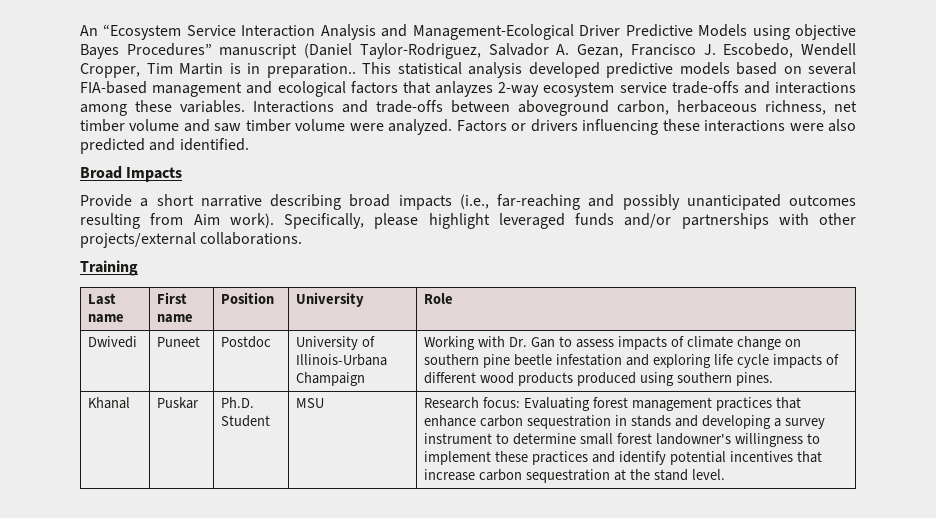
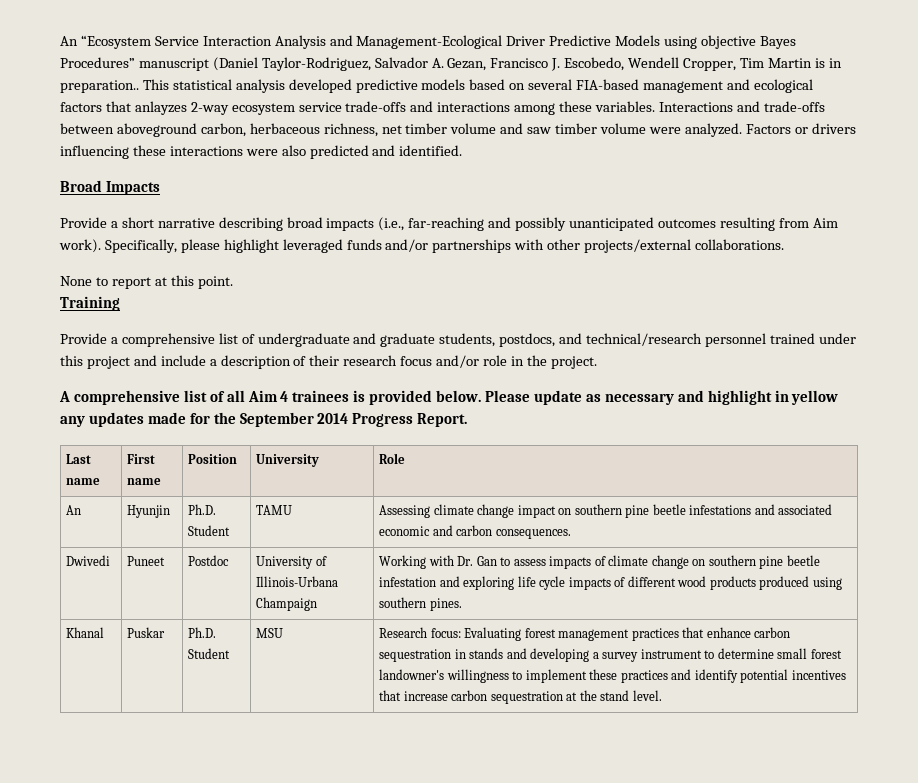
[80,260,138,276] Training -> [60,275,233,289] [60,296,120,311] [60,333,856,347] [60,355,597,369] [59,390,839,405] [60,412,468,427] None to report at this point. // Training // Provide a comprehensive list of undergraduate and graduate students, postdocs, and technical/research personnel trained under this project and include a description of their research focus and/or role in the project. // A comprehensive list of all Aim 4 trainees is provided below. Please update as necessary and highlight in yellow any updates made for the September 2014 Progress Report.
(454, 298) none -> [66,505,82,515] [127,505,171,518] [188,504,217,515] [188,525,231,536] [256,505,293,515] [379,504,833,518] [379,525,571,539] // An | Hyunjin | Ph.D. Student | TAMU | Assessing climate change impact on southern pine beetle infestations and associated economic and carbon consequences.

